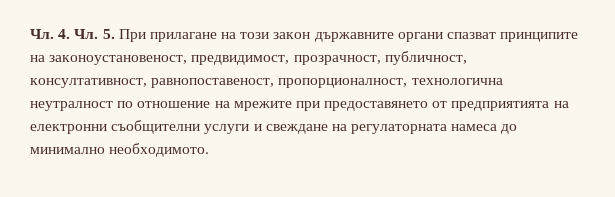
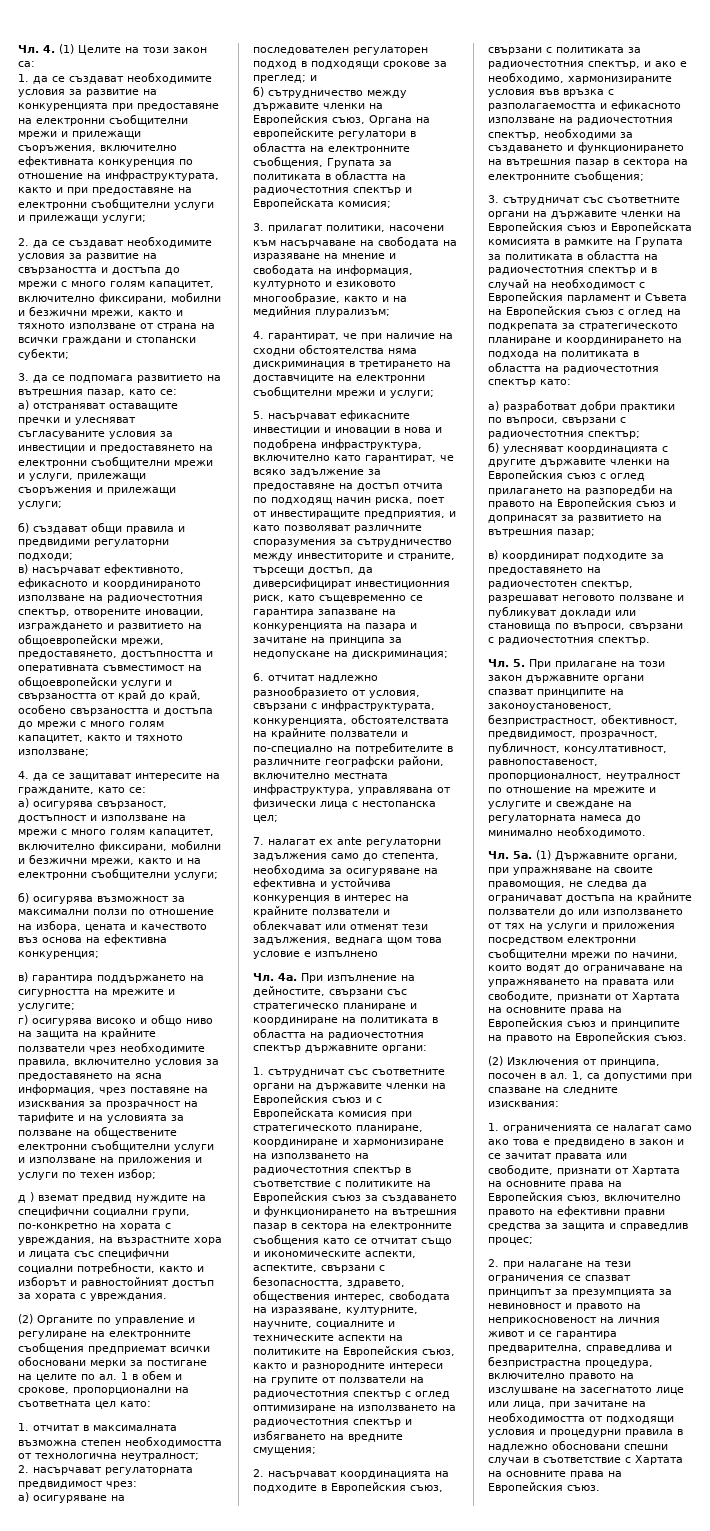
(71, 34) none -> [59,44,207,55] [18,61,35,67] [18,72,212,84] [18,89,157,97] [18,103,219,111] [18,114,188,126] [18,131,141,139] [18,145,177,153] [18,156,193,167] [18,170,219,181] [18,187,192,195] [18,198,214,210] [18,215,146,223] [18,236,212,248] [18,253,157,261] [18,267,180,275] [18,281,214,289] [18,292,221,304] [18,306,183,318] [18,323,215,331] [18,337,196,345] [18,348,69,360] [18,373,221,383] [18,389,177,397] [18,400,178,411] [18,417,136,425] [18,431,173,439] [18,445,213,453] [18,456,213,468] [18,473,146,481] [18,487,176,495] [18,501,62,509] [18,522,185,534] [18,539,169,547] [18,553,73,561] [18,564,184,575] [18,578,201,589] [18,595,203,603] [18,609,204,617] [18,623,202,631] [18,634,164,646] [18,651,213,659] [18,665,202,673] [18,676,172,688] [18,690,201,701] [18,704,213,716] [18,721,164,729] [18,735,183,743] [18,749,89,756] [18,771,220,781] [18,787,146,795] [18,798,167,809] [18,815,186,823] [18,829,214,837] [18,840,221,852] [18,854,201,866] [18,868,218,880] [18,892,185,904] [18,909,214,915] [18,920,207,932] [18,934,167,945] [18,951,99,959] [18,972,204,983] [18,989,175,997] [18,1003,75,1011] [18,1014,213,1026] [18,1028,156,1039] [18,1042,205,1054] [18,1059,219,1067] [18,1073,162,1081] [18,1084,208,1095] [18,1101,198,1109] [18,1112,184,1123] [18,1126,177,1138] [18,1140,214,1152] [18,1157,202,1165] [18,1168,156,1180] [18,1192,206,1203] [18,1206,190,1217] [18,1223,171,1231] [18,1237,222,1245] [18,1248,169,1259] [18,1262,204,1274] [18,1276,214,1288] [18,1293,167,1301] [18,1314,195,1325] [18,1331,191,1339] [18,1342,210,1354] [18,1356,207,1368] [18,1370,182,1382] [18,1387,189,1395] [18,1401,151,1409] [18,1423,177,1431] [18,1436,222,1448] [18,1453,199,1461] [18,1465,193,1475] [18,1481,137,1489] [18,1492,125,1503] [253,47,428,55] [253,61,447,69] [253,75,317,83] [253,86,407,98] [253,103,383,111] [253,114,430,125] [253,128,416,139] [253,142,410,154] [253,156,392,168] [253,170,406,180] [253,187,412,195] [253,198,391,209] [253,223,444,233] [253,236,457,248] [253,253,396,261] [253,264,413,276] [253,281,396,289] [253,292,407,304] [253,306,390,317] [253,331,453,341] [253,344,417,356] [253,361,451,369] [253,375,425,383] [253,386,434,398] [253,410,410,421] [253,427,442,435] [253,438,422,450] [253,455,454,463] [253,469,381,477] [253,483,443,491] [253,497,445,505] [253,511,456,519] [253,525,422,533] [253,539,452,547] [253,553,455,561] [253,567,373,575] [253,578,450,589] [253,595,423,603] [253,609,396,617] [253,623,417,631] [253,637,402,645] [253,651,448,659] [253,673,378,683] [253,686,420,698] [253,700,435,711] [253,714,449,726] [253,728,408,739] [253,742,453,754] [253,756,444,767] [253,773,388,779] [253,784,451,795] [253,798,436,809] [253,815,278,823] [253,837,441,847] [253,853,439,861] [253,864,438,876] [253,878,391,889] [253,895,409,903] [253,906,390,917] [253,920,428,930] [253,937,442,945] [253,951,378,959] [253,973,415,983] [253,986,407,997] [253,1003,417,1011] [253,1017,438,1025] [253,1028,424,1040] [253,1045,427,1053] [253,1067,445,1077] [253,1083,446,1091] [253,1094,382,1105] [253,1108,412,1119] [253,1125,423,1133] [253,1139,444,1147] [253,1153,369,1159] [253,1167,411,1175] [253,1181,431,1187] [253,1192,457,1203] [253,1206,457,1217] [253,1223,452,1231] [253,1234,452,1246] [253,1251,416,1258] [253,1265,385,1273] [253,1276,405,1288] [253,1290,450,1302] [253,1307,418,1315] [253,1321,395,1329] [253,1335,403,1341] [253,1346,455,1357] [253,1363,443,1371] [253,1377,424,1385] [253,1391,450,1399] [253,1405,456,1413] [253,1419,412,1427] [253,1430,403,1442] [253,1447,316,1455] [253,1469,449,1479] [253,1482,443,1493] [488,47,641,55] [488,61,687,69] [488,72,672,84] [488,89,614,97] [488,100,681,111] [488,117,673,125] [488,128,633,140] [488,142,684,153] [488,159,688,167] [488,170,644,182] [488,195,680,205] [488,211,681,219] [488,222,692,233] [488,237,683,247] [488,250,658,260] [488,267,657,275] [488,278,645,290] [488,292,687,303] [488,306,681,317] [488,323,678,331] [488,337,682,345] [488,351,639,359] [488,362,659,374] [488,379,571,387] [488,400,675,412] [488,417,626,425] [488,431,640,439] [488,442,668,454] [488,459,670,467] [488,470,645,481] [488,484,673,496] [488,498,676,509] [488,515,662,523] [488,529,595,537] [488,550,664,561] [488,567,601,575] [488,581,633,589] [488,595,684,603] [488,606,636,618] [488,623,683,631] [488,637,650,645] (1) Целите на този закон са: // 1. да се създават необходимите условия за развитие на конкуренцията при предоставяне на електронни съобщителни мрежи и прилежащи съоръжения, включително ефективната конкуренция по отношение на инфраструктурата, както и при предоставяне на електронни съобщителни услуги и прилежащи услуги; // 2. да се създават необходимите условия за развитие на свързаността и достъпа до мрежи с много голям капацитет, включително фиксирани, мобилни и безжични мрежи, както и тяхното използване от страна на всички граждани и стопански субекти; // 3. да се подпомага развитието на вътрешния пазар, като се: // а) отстраняват оставащите пречки и улесняват съгласуваните условия за инвестиции и предоставянето на електронни съобщителни мрежи и услуги, прилежащи съоръжения и прилежащи услуги; // б) създават общи правила и предвидими регулаторни подходи; // в) насърчават ефективното, ефикасното и координираното използване на радиочестотния спектър, отворените иновации, изграждането и развитието на общоевропейски мрежи, предоставянето, достъпността и оперативната съвместимост на общоевропейски услуги и свързаността от край до край, особено свързаността и достъпа до мрежи с много голям капацитет, както и тяхното използване; // 4. да се защитават интересите на гражданите, като се: // а) осигурява свързаност, достъпност и използване на мрежи с много голям капацитет, включително фиксирани, мобилни и безжични мрежи, както и на електронни съобщителни услуги; // б) осигурява възможност за максимални ползи по отношение на избора, цената и качеството въз основа на ефективна конкуренция; // в) гарантира поддържането на сигурността на мрежите и услугите; // г) осигурява високо и общо ниво на защита на крайните ползватели чрез необходимите правила, включително условия за предоставянето на ясна информация, чрез поставяне на изисквания за прозрачност на тарифите и на условията за ползване на обществените електронни съобщителни услуги и използване на приложения и услуги по техен избор; // д ) вземат предвид нуждите на специфични социални групи, по-конкретно на хората с увреждания, на възрастните хора и лицата със специфични социални потребности, както и изборът и равностойният достъп за хората с увреждания. // (2) Органите по управление и регулиране на електронните съобщения предприемат всички обосновани мерки за постигане на целите по ал. 1 в обем и срокове, пропорционални на съответната цел като: // 1. отчитат в максималната възможна степен необходимостта от технологична неутралност; // 2. насърчават регулаторната предвидимост чрез: // а) осигуряване на последователен регулаторен подход в подходящи срокове за преглед; и // б) сътрудничество между държавите членки на Европейския съюз, Органа на европейските регулатори в областта на електронните съобщения, Групата за политиката в областта на радиочестотния спектър и Европейската комисия; // 3. прилагат политики, насочени към насърчаване на свободата на изразяване на мнение и свободата на информация, културното и езиковото многообразие, както и на медийния плурализъм; // 4. гарантират, че при наличие на сходни обстоятелства няма дискриминация в третирането на доставчиците на електронни съобщителни мрежи и услуги; // 5. насърчават ефикасните инвестиции и иновации в нова и подобрена инфраструктура, включително като гарантират, че всяко задължение за предоставяне на достъп отчита по подходящ начин риска, поет от инвестиращите предприятия, и като позволяват различните споразумения за сътрудничество между инвеститорите и страните, търсещи достъп, да диверсифицират инвестиционния риск, като същевременно се гарантира запазване на конкуренцията на пазара и зачитане на принципа за недопускане на дискриминация; // 6. отчитат надлежно разнообразието от условия, свързани с инфраструктурата, конкуренцията, обстоятелствата на крайните ползватели и по-специално на потребителите в различните географски райони, включително местната инфраструктура, управлявана от физически лица с нестопанска цел; // 7. налагат ex ante регулаторни задължения само до степента, необходима за осигуряване на ефективна и устойчива конкуренция в интерес на крайните ползватели и облекчават или отменят тези задължения, веднага щом това условие е изпълнено // Чл. 4а. При изпълнение на дейностите, свързани със стратегическо планиране и координиране на политиката в областта на радиочестотния спектър държавните органи: // 1. сътрудничат със съответните органи на държавите членки на Европейския съюз и с Европейската комисия при стратегическото планиране, координиране и хармонизиране на използването на радиочестотния спектър в съответствие с политиките на Европейския съюз за създаването и функционирането на вътрешния пазар в сектора на електронните съобщения като се отчитат също и икономическите аспекти, аспектите, свързани с безопасността, здравето, обществения интерес, свободата на изразяване, културните, научните, социалните и техническите аспекти на политиките на Европейския съюз, както и разнородните интереси на групите от ползватели на радиочестотния спектър с оглед оптимизиране на използването на радиочестотния спектър и избягването на вредните смущения; // 2. насърчават координацията на подходите в Европейския съюз, свързани с политиката за радиочестотния спектър, и ако е необходимо, хармонизираните условия във връзка с разполагаемостта и ефикасното използване на радиочестотния спектър, необходими за създаването и функционирането на вътрешния пазар в сектора на електронните съобщения; // 3. сътрудничат със съответните органи на държавите членки на Европейския съюз и Европейската комисията в рамките на Групата за политиката в областта на радиочестотния спектър и в случай на необходимост с Европейския парламент и Съвета на Европейския съюз с оглед на подкрепата за стратегическото планиране и координирането на подхода на политиката в областта на радиочестотния спектър като: // а) разработват добри практики по въпроси, свързани с радиочестотния спектър; // б) улесняват координацията с другите държавите членки на Европейския съюз с оглед прилагането на разпоредби на правото на Европейския съюз и допринасят за развитието на вътрешния пазар; // в) координират подходите за предоставянето на радиочестотен спектър, разрешават неговото ползване и публикуват доклади или становища по въпроси, свързани с радиочестотния спектър. //
(188, 60) none -> [488,714,678,726] безпристрастност, обективност,
[411,78,503,85] технологична -> (602, 777) none
[295,101,569,111] [30,120,250,134] при предоставянето от предприятията на електронни съобщителни услуги -> [649,787,656,793] [488,801,541,809] и услугите
(210, 150) none -> [488,850,678,861] [488,867,653,875] [488,881,647,889] [488,892,692,903] [488,909,683,917] [488,923,675,931] [488,937,636,945] [488,948,678,960] [488,965,683,973] [488,979,674,987] [488,990,680,1002] [488,1007,622,1015] [488,1018,680,1029] [488,1032,687,1043] [488,1056,660,1067] [488,1071,692,1081] [488,1087,618,1095] [488,1101,559,1107] [488,1123,692,1133] [488,1139,684,1147] [488,1153,627,1161] [488,1164,680,1176] [488,1181,622,1189] [488,1192,681,1203] [488,1206,665,1217] [488,1223,688,1231] [488,1237,533,1245] [488,1259,631,1269] [488,1275,631,1283] [488,1289,672,1297] [488,1303,641,1311] [488,1317,660,1325] [488,1331,617,1339] [488,1345,672,1353] [488,1356,653,1368] [488,1373,634,1381] [488,1387,684,1395] [488,1401,646,1409] [488,1412,674,1424] [488,1429,683,1437] [488,1440,668,1452] [488,1455,683,1465] [488,1471,622,1479] [488,1482,600,1493] // Чл. 5а. (1) Държавните органи, при упражняване на своите правомощия, не следва да ограничават достъпа на крайните ползватели до или използването от тях на услуги и приложения посредством електронни съобщителни мрежи по начини, които водят до ограничаване на упражняването на правата или свободите, признати от Хартата на основните права на Европейския съюз и принципите на правото на Европейския съюз. // (2) Изключения от принципа, посочен в ал. 1, са допустими при спазване на следните изисквания: // 1. ограниченията се налагат само ако това е предвидено в закон и се зачитат правата или свободите, признати от Хартата на основните права на Европейския съюз, включително правото на ефективни правни средства за защита и справедлив процес; // 2. при налагане на тези ограничения се спазват принципът за презумпцията за невиновност и правото на неприкосновеност на личния живот и се гарантира предварителна, справедлива и безпристрастна процедура, включително правото на изслушване на засегнатото лице или лица, при зачитане на необходимостта от подходящи условия и процедурни правила в надлежно обосновани спешни случаи в съответствие с Хартата на основните права на Европейския съюз.

